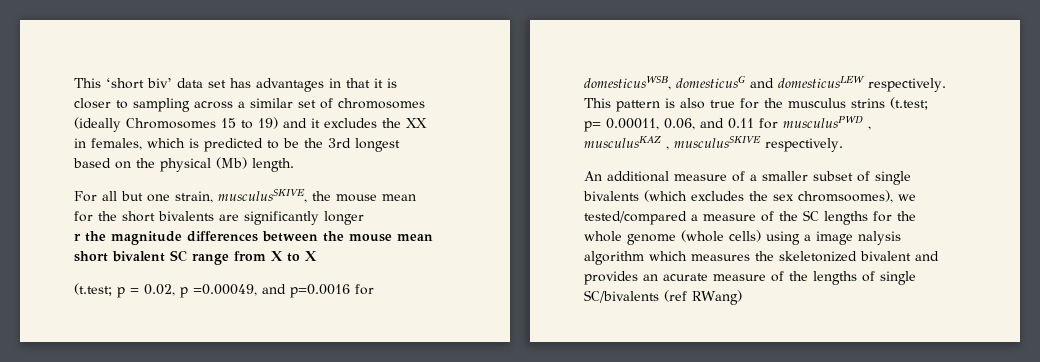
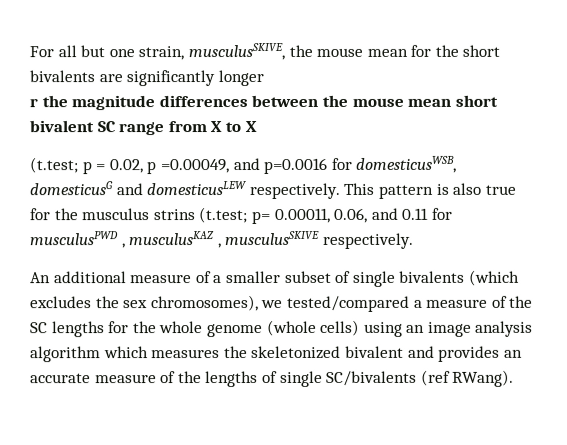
[74,78,397,92] [74,98,425,112] [74,117,427,132] [74,138,400,152] [73,157,294,172] This ‘short biv’ data set has advantages in that it is closer to sampling across a similar set of chromosomes (ideally Chromosomes 15 to 19) and it excludes the XX in females, which is predicted to be the 3rd longest based on the physical (Mb) length. // -> (29, 52) none
[798,190,893,203] chromsoomes), -> [150,295,259,312] chromosomes),
[804,231,901,245] a image nalysis -> [406,320,534,337] an image analysis
[663,273,708,281] acurate -> [30,373,91,384] accurate
[692,290,742,305] RWang) -> [452,369,515,387] RWang).

